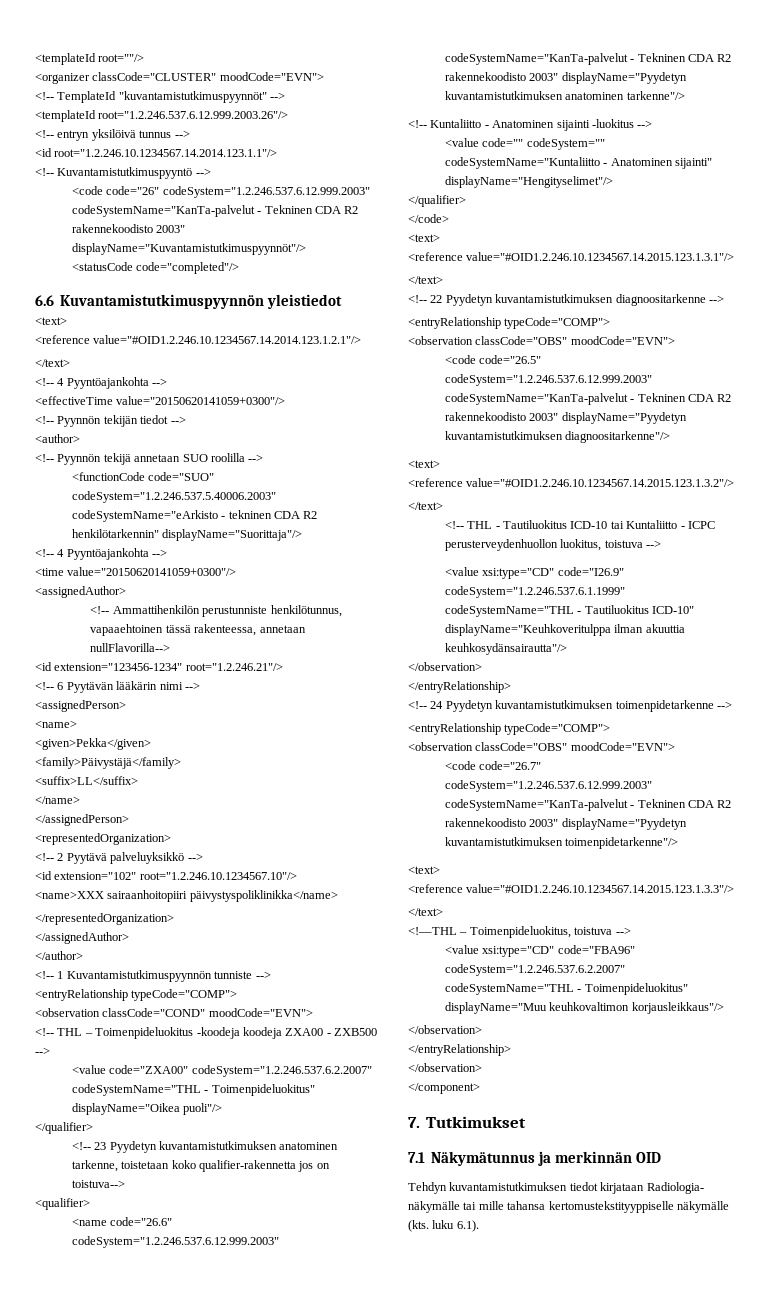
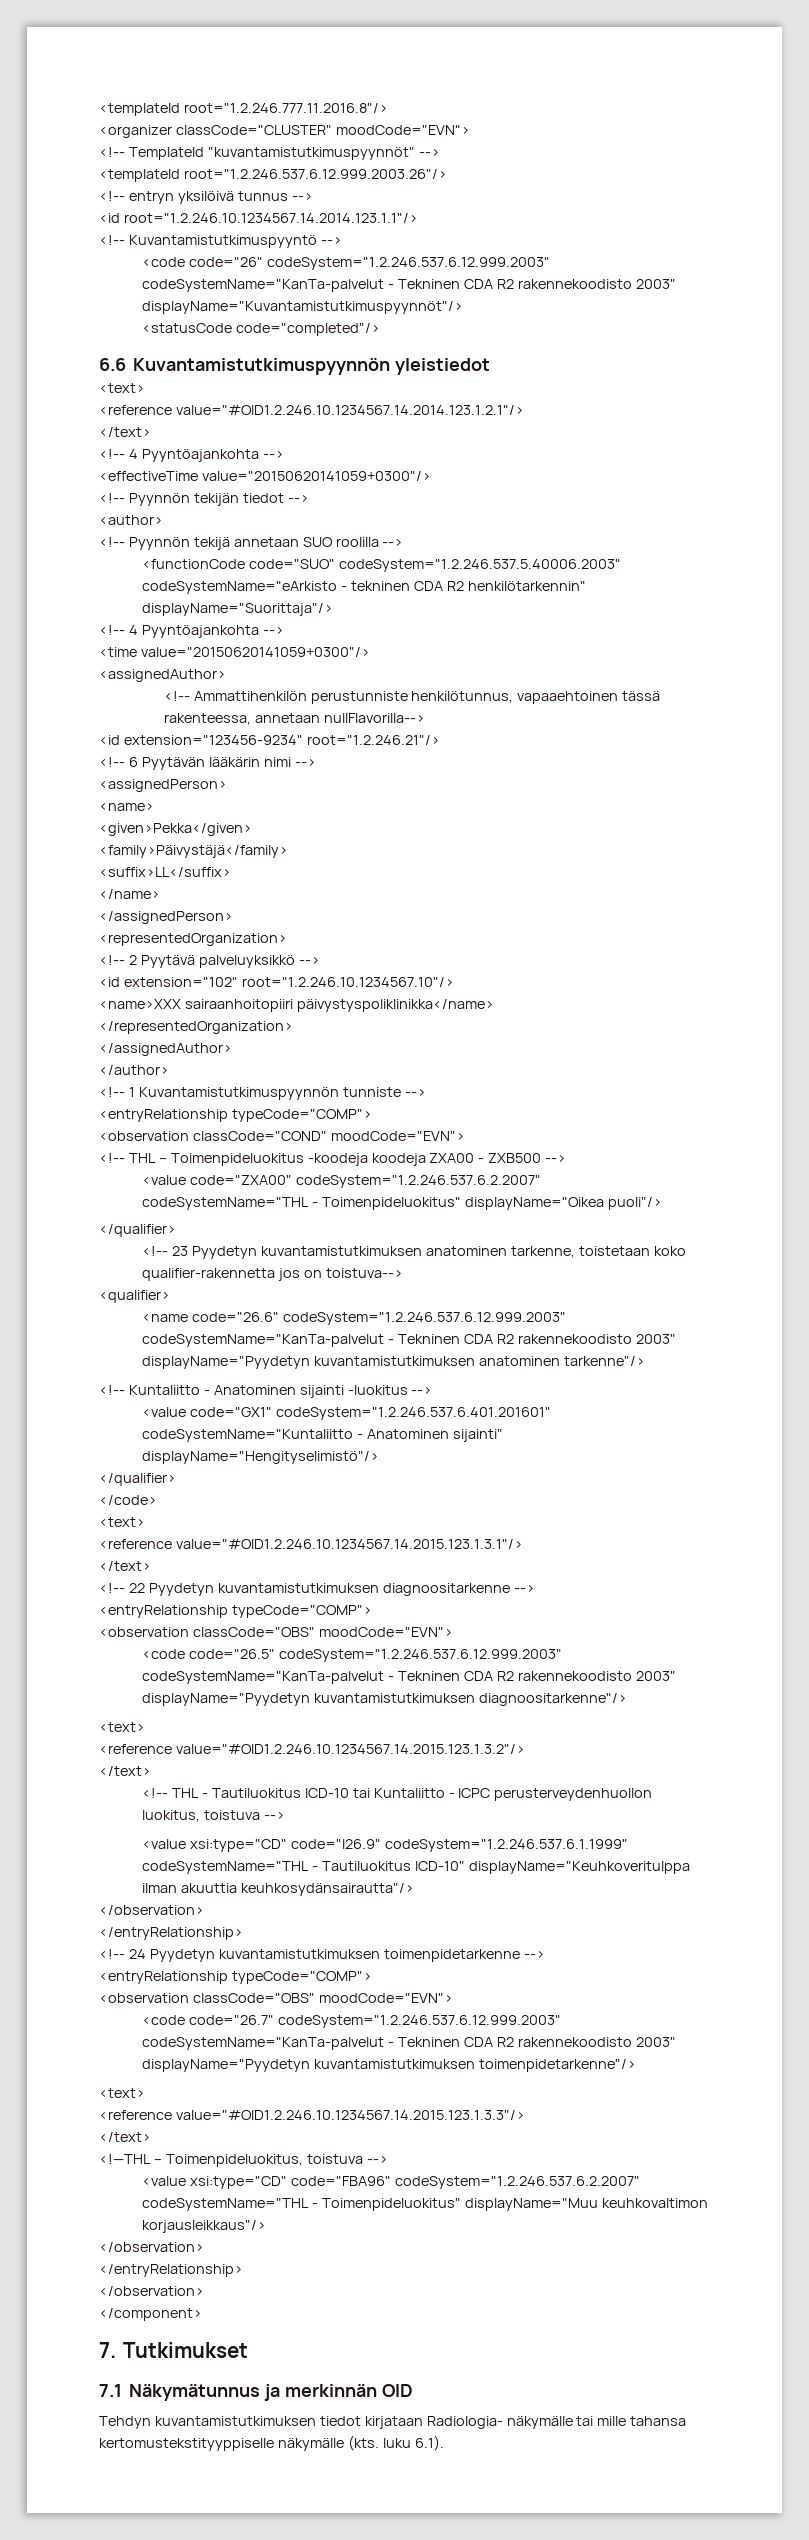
[35,53,145,65] <templateId root=""/> -> [99,103,388,116] <templateId root="1.2.246.777.11.2016.8"/>
[54,663,183,671] extension="123456-1234" -> [123,735,303,745] extension="123456-9234"
[482,138,605,150] code="" codeSystem="" -> [190,1407,551,1420] code="GX1" codeSystem="1.2.246.537.6.401.201601"
[444,176,613,188] displayName="Hengityselimet"/> -> [142,1451,380,1464] displayName="Hengityselimistö"/>

